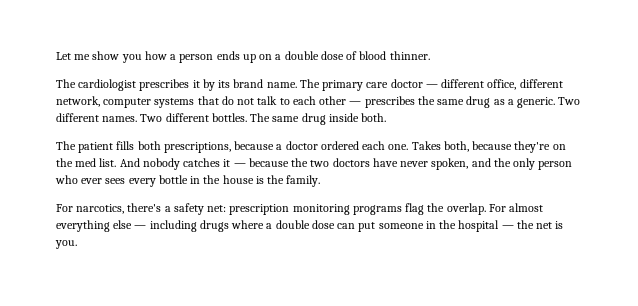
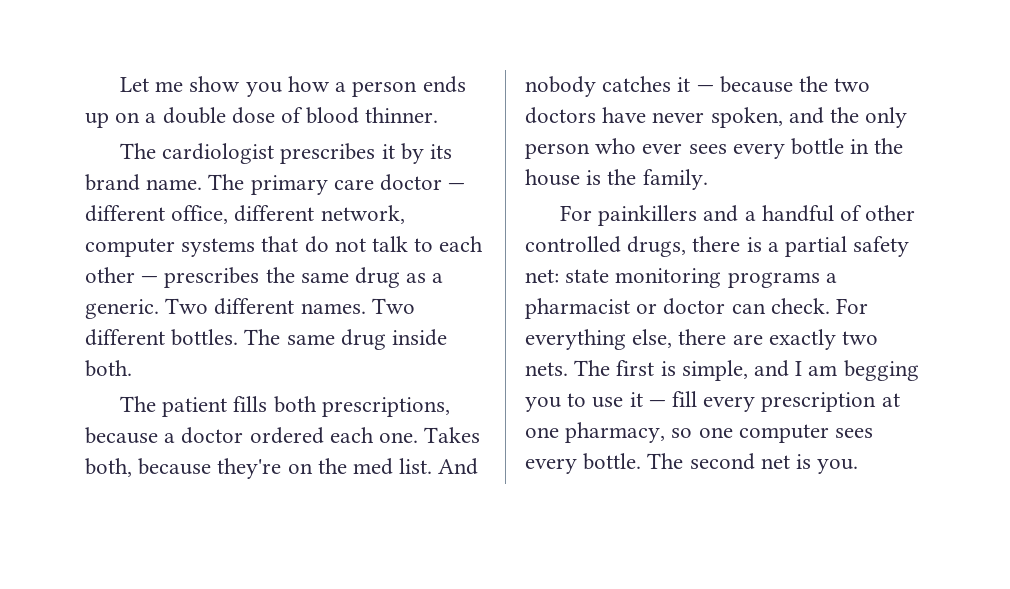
[76,203,171,214] narcotics, there's a -> [598,205,916,226] [525,236,848,257] painkillers and a handful of other controlled drugs, there is a partial
[229,204,290,215] prescription -> [565,269,610,283] state
[405,203,544,215] [56,220,534,232] flag the overlap. For almost everything else — including drugs where a double dose can put someone in the hospital — the -> [825,273,837,283] [525,298,869,319] [525,329,879,350] [525,360,919,381] [525,391,900,412] [525,422,874,443] [525,453,755,474] a pharmacist or doctor can check. For everything else, there are exactly two nets. The first is simple, and I am begging you to use it — fill every prescription at one pharmacy, so one computer sees every bottle. The second

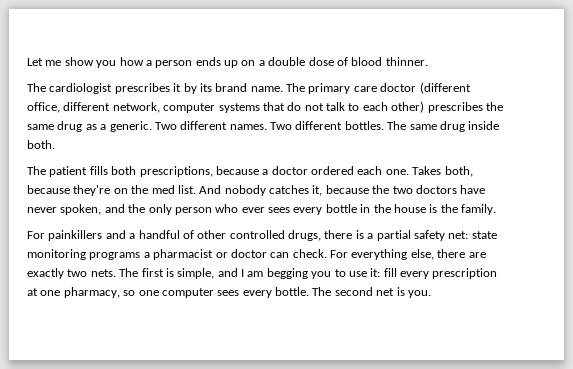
[448,183,466,190] [85,205,165,222] — different -> [419,82,471,94] (different
[85,267,159,283] other — -> [391,101,425,113] other)
[677,77,714,92] it — -> [312,185,323,196] it,
[629,392,666,407] it — -> [370,268,381,277] it:

